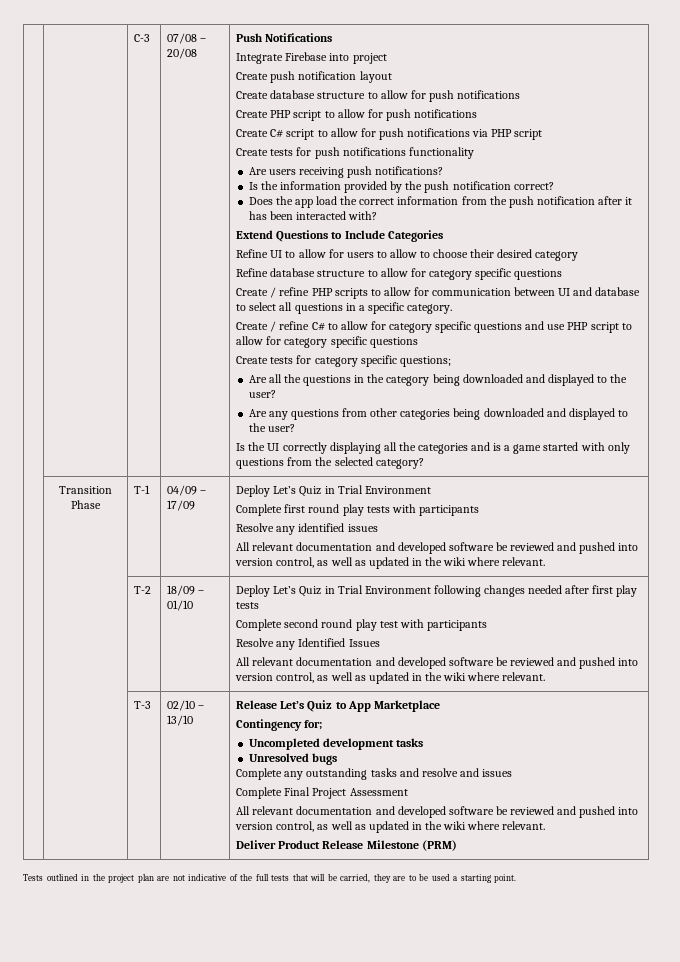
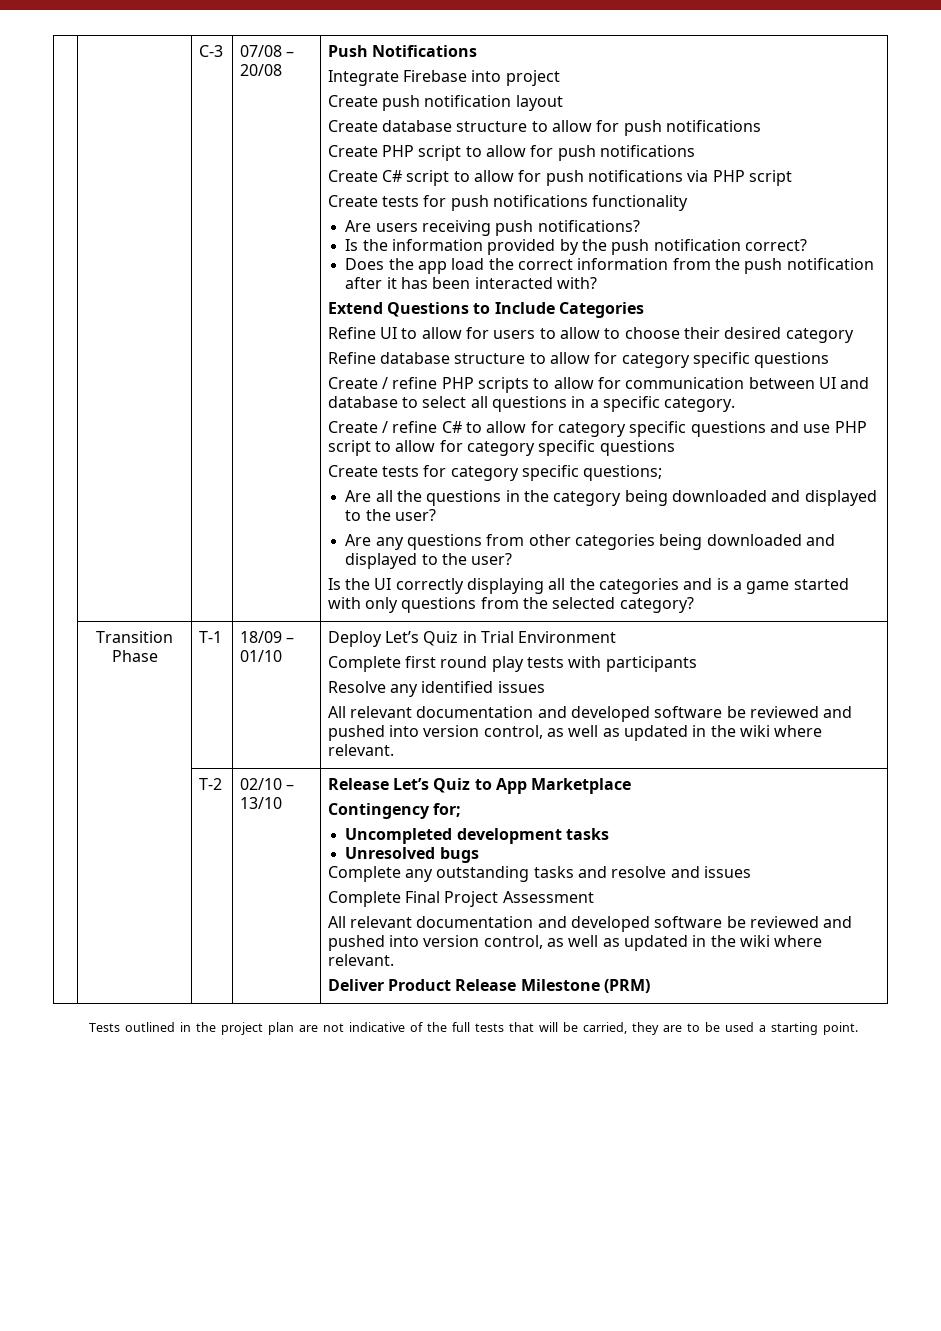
[167,485,207,496] [167,500,196,511] 04/09 – 17/09 -> [239,631,295,643] [239,650,282,662] 18/09 – 01/10
[167,585,205,596] [167,600,194,611] [236,585,638,597] [236,602,260,609] [236,619,487,631] [236,638,380,650] [236,657,639,669] [235,672,546,684] [134,701,152,709] | 18/09 – 01/10 | Deploy Let’s Quiz in Trial Environment following changes needed after first play tests // Complete second round play test with participants // Resolve any Identified Issues // All relevant documentation and developed software be reviewed and pushed into version control, as well as updated in the wiki where relevant. // | | T-3 -> (222, 784) none

